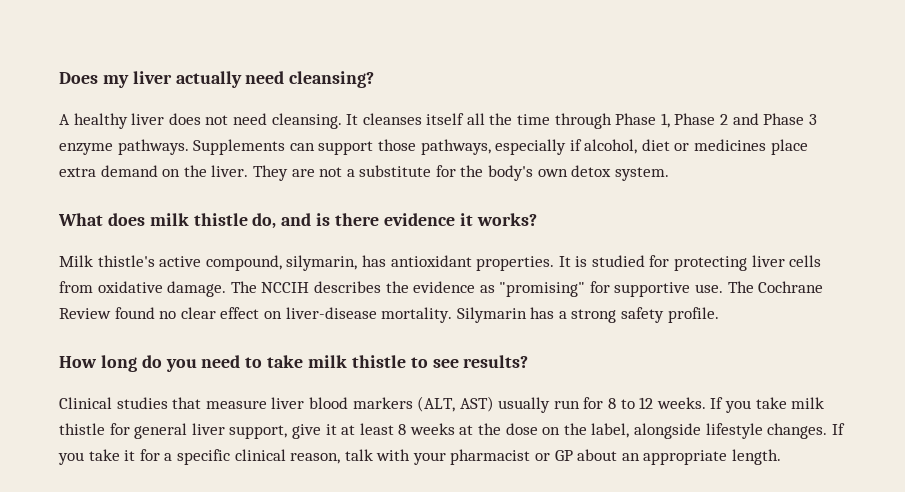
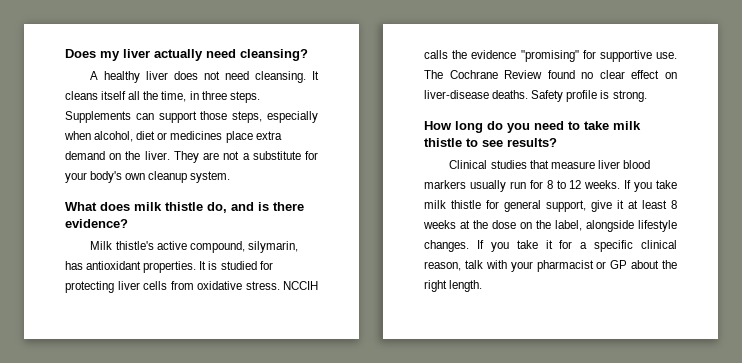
[362,113,422,125] cleanses -> [65,91,98,100] cleans
[517,113,817,129] [59,139,189,155] time through Phase 1, Phase 2 and Phase 3 enzyme pathways. -> [161,91,260,103] time, in three steps.
[420,139,582,155] pathways, especially if -> [232,111,318,123] [64,131,91,140] steps, especially when
[460,165,484,177] the -> [65,172,87,183] your
[571,165,612,177] detox -> [148,171,188,183] cleanup
[383,213,537,226] evidence it works? -> [65,219,128,228] evidence?
[167,281,381,297] damage. The NCCIH describes -> [245,281,318,290] [424,50,448,59] stress. NCCIH calls
[479,285,495,293] as -> (517, 54) none
[381,307,719,323] mortality. Silymarin has a strong safety profile. -> [492,90,647,102] deaths. Safety profile is strong.
[417,396,494,412] (ALT, AST) -> (466, 184) none
[191,423,225,435] liver -> (541, 206) none
[621,450,728,465] an appropriate -> [662,260,677,269] [424,280,447,292] the right

